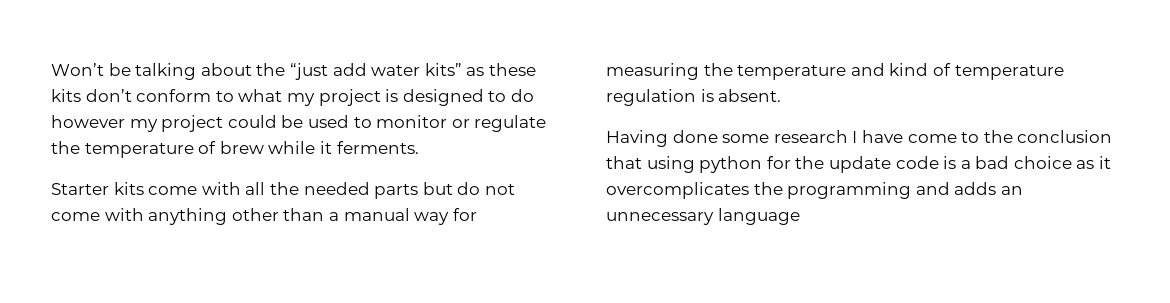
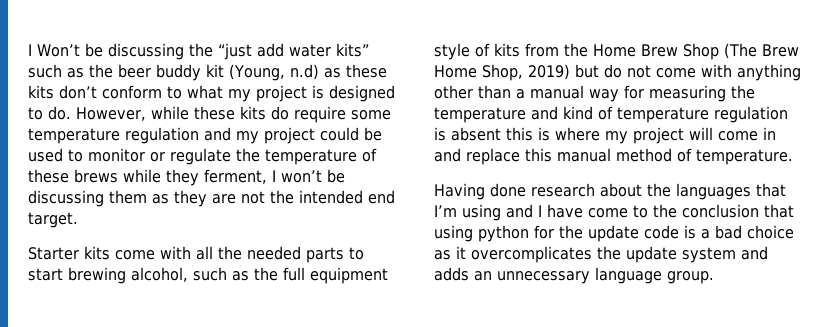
(51, 69) none -> [28,44,32,56] I
[135,63,252,80] talking about -> [107,43,184,60] discussing
(462, 69) none -> [28,64,319,81] such as the beer buddy kit (Young, n.d)
[510,89,534,102] [51,115,125,128] do however -> [48,106,391,123] [28,127,231,144] do. However, while these kits do require some temperature regulation and
[219,141,419,154] brew while it ferments. -> [28,169,345,186] [28,190,395,207] [28,212,78,228] these brews while they ferment, I won’t be discussing them as they are not the intended end target.
(419, 191) none -> [349,247,364,260] [28,267,388,284] [434,43,799,60] [434,64,570,81] to start brewing alcohol, such as the full equipment style of kits from the Home Brew Shop (The Brew Home Shop, 2019)
[718,89,782,102] [606,130,848,147] absent. // Having done some research -> [451,127,776,144] [434,148,793,165] [434,183,786,200] [434,204,533,221] absent this is where my project will come in and replace this manual method of temperature. // Having done research about the languages that I’m using and
[787,182,912,199] programming -> [626,246,736,263] update system
(800, 216) none -> [667,271,714,284] group.

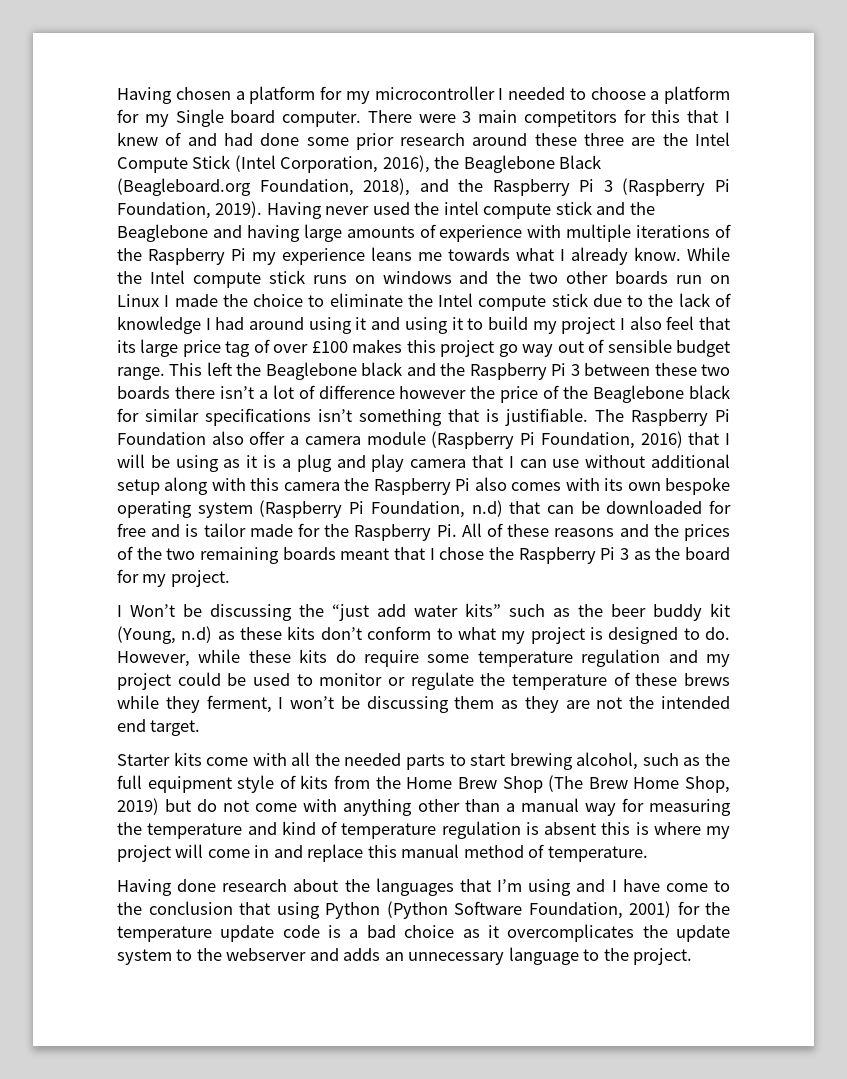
(28, 50) none -> [117,86,730,104] [117,109,730,127] [117,132,730,150] [117,155,602,173] [117,178,730,196] [117,201,655,219] [117,224,731,242] [117,247,730,265] [117,270,730,288] [117,293,731,311] [117,316,730,334] [117,339,731,357] [117,362,730,380] [117,385,730,403] [117,408,730,426] [117,431,731,449] [117,454,730,472] [117,477,730,495] [117,500,731,518] [117,523,731,541] [117,546,731,564] [117,569,230,587] Having chosen a platform for my microcontroller I needed to choose a platform for my Single board computer. There were 3 main competitors for this that I knew of and had done some prior research around these three are the Intel Compute Stick (Intel Corporation, 2016), the Beaglebone Black (Beagleboard.org Foundation, 2018), and the Raspberry Pi 3 (Raspberry Pi Foundation, 2019). Having never used the intel compute stick and the Beaglebone and having large amounts of experience with multiple iterations of the Raspberry Pi my experience leans me towards what I already know. While the Intel compute stick runs on windows and the two other boards run on Linux I made the choice to eliminate the Intel compute stick due to the lack of knowledge I had around using it and using it to build my project I also feel that its large price tag of over £100 makes this project go way out of sensible budget range. This left the Beaglebone black and the Raspberry Pi 3 between these two boards there isn’t a lot of difference however the price of the Beaglebone black for similar specifications isn’t something that is justifiable. The Raspberry Pi Foundation also offer a camera module (Raspberry Pi Foundation, 2016) that I will be using as it is a plug and play camera that I can use without additional setup along with this camera the Raspberry Pi also comes with its own bespoke operating system (Raspberry Pi Foundation, n.d) that can be downloaded for free and is tailor made for the Raspberry Pi. All of these reasons and the prices of the two remaining boards meant that I chose the Raspberry Pi 3 as the board for my project. //
[478,225,583,242] python for the -> [325,901,730,919] [117,926,212,942] Python (Python Software Foundation, 2001) for the temperature
(736, 255) none -> [176,948,307,961] to the webserver
[667,271,714,284] group. -> [583,948,693,965] to the project.

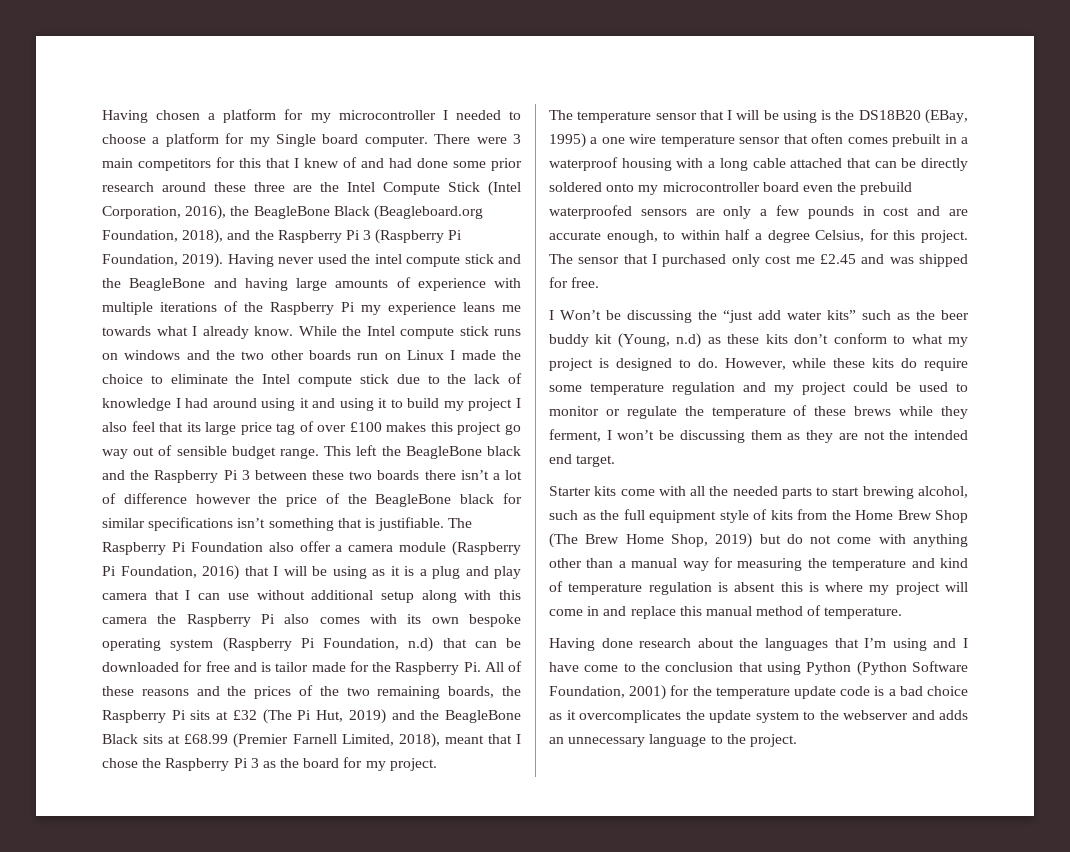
[463,155,555,173] Beaglebone -> [253,206,330,219] BeagleBone
[117,224,208,242] Beaglebone -> [129,278,206,291] BeagleBone
[265,362,357,380] Beaglebone -> [405,446,482,459] BeagleBone
[593,385,685,403] Beaglebone -> [375,494,452,507] BeagleBone
[282,547,336,560] boards -> [448,686,521,698] [102,709,521,724] [102,733,440,748] boards, the Raspberry Pi sits at £32 (The Pi Hut, 2019) and the BeagleBone Black sits at £68.99 (Premier Farnell Limited, 2018),
(230, 578) none -> [549,109,968,124] [549,133,968,148] [549,157,968,171] [549,182,913,195] [549,205,969,219] [549,229,968,243] [549,254,968,267] [549,277,600,288] // The temperature sensor that I will be using is the DS18B20 (EBay, 1995) a one wire temperature sensor that often comes prebuilt in a waterproof housing with a long cable attached that can be directly soldered onto my microcontroller board even the prebuild waterproofed sensors are only a few pounds in cost and are accurate enough, to within half a degree Celsius, for this project. The sensor that I purchased only cost me £2.45 and was shipped for free.

